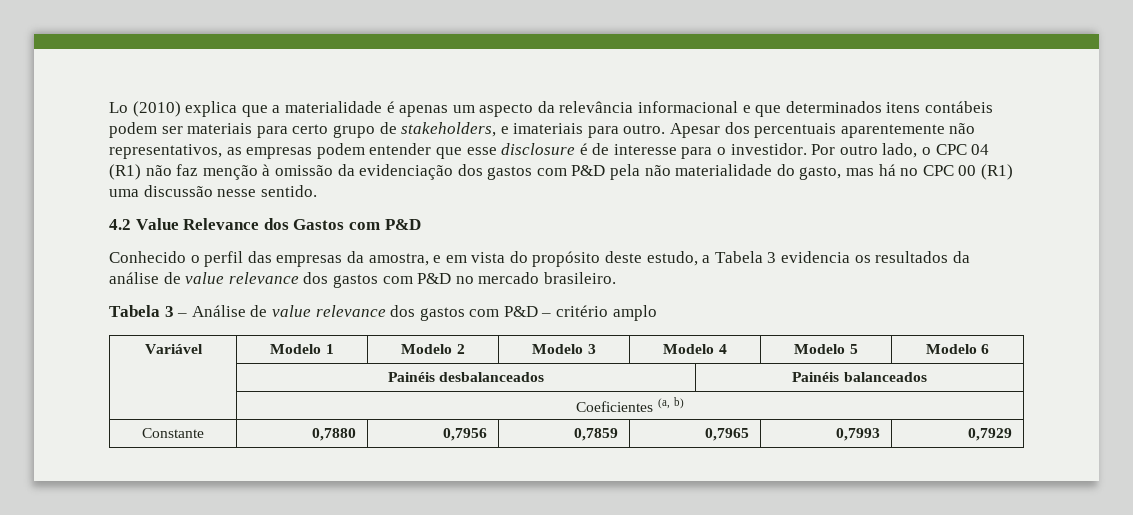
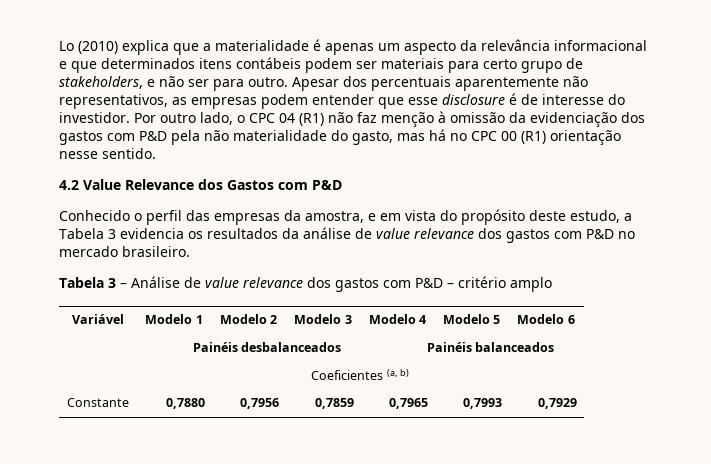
[513,123,584,134] imateriais -> [159,76,209,87] não ser
[681,147,727,159] para o -> [608,94,625,105] do
[109,185,213,197] uma discussão -> [550,130,621,145] orientação

